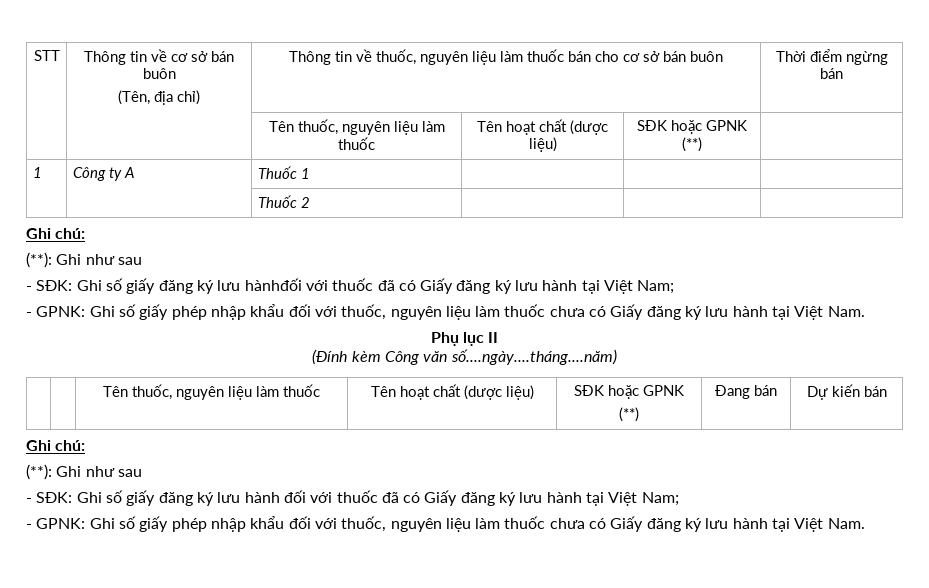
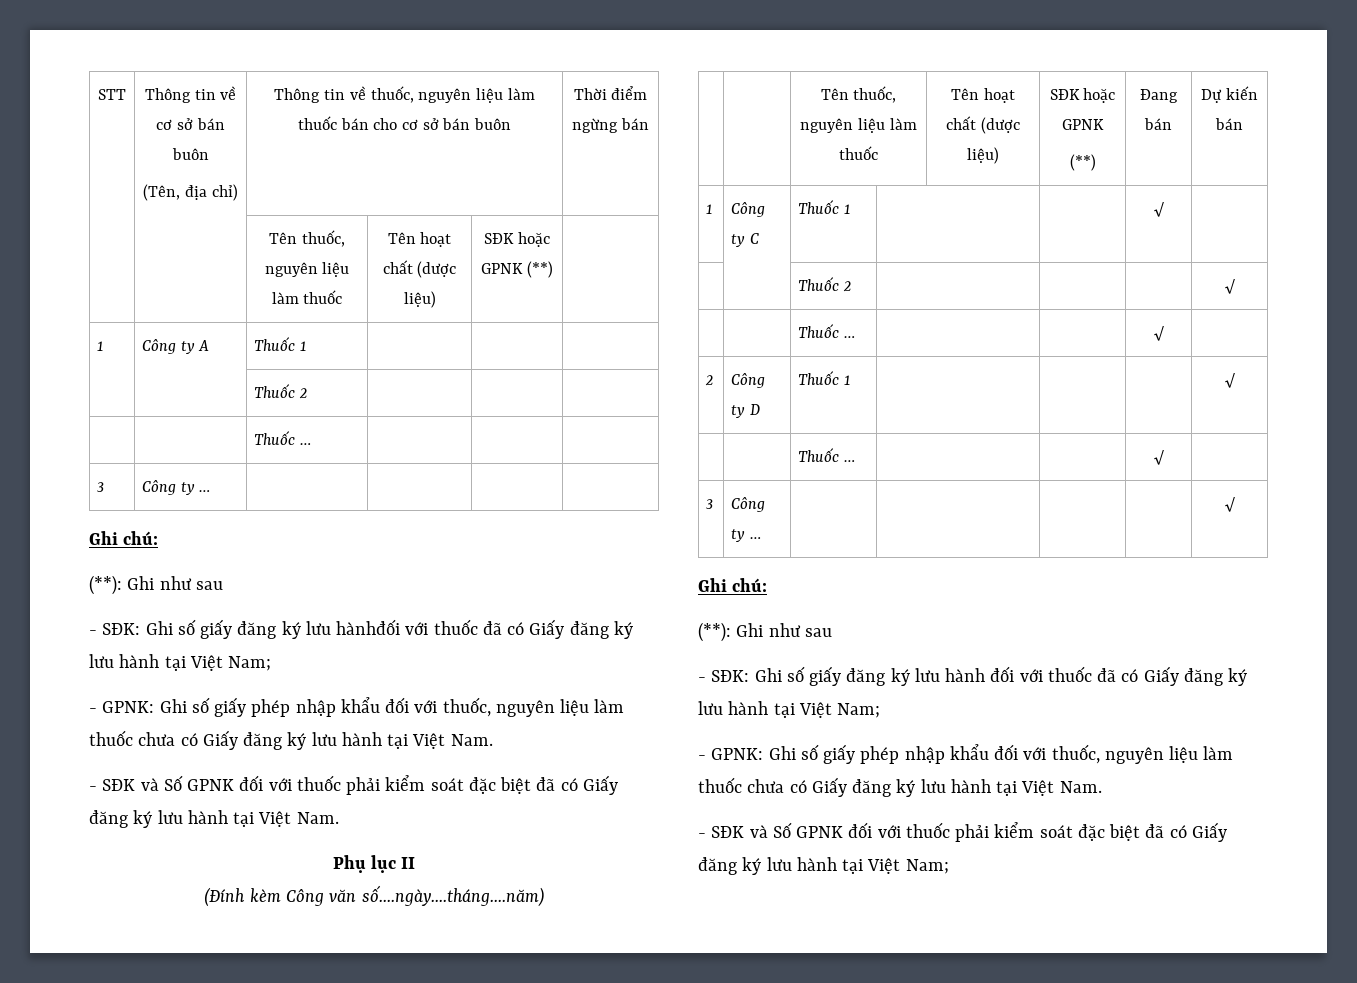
(310, 202) none -> [254,431,311,445] [97,482,105,492] [142,480,211,495] // | | Thuốc … | | | // 3 | Công ty … | | | |
(865, 311) none -> [89,775,618,795] [89,810,339,828] // - SĐK và Số GPNK đối với thuốc phải kiểm soát đặc biệt đã có Giấy đăng ký lưu hành tại Việt Nam.
(887, 391) none -> [706,204,714,214] [731,202,766,217] [731,233,759,247] [798,200,851,214] [1152,202,1164,217] [798,277,851,292] [1223,279,1235,294] [798,324,855,338] [1152,326,1164,341] [705,375,714,386] [731,373,766,388] [731,404,760,418] [798,371,851,385] [1223,373,1235,388] [798,448,855,462] [1152,450,1164,465] [706,499,714,509] [731,497,766,512] [731,529,761,542] [1223,497,1235,512] // 1 | Công ty C | Thuốc 1 | | | √ | // | | Thuốc 2 | | | | √ // | | Thuốc … | | | √ | // 2 | Công ty D | Thuốc 1 | | | | √ // | | Thuốc … | | | √ | // 3 | Công ty … | | | | | √
(865, 523) none -> [698,822,1227,842] [698,857,949,875] // - SĐK và Số GPNK đối với thuốc phải kiểm soát đặc biệt đã có Giấy đăng ký lưu hành tại Việt Nam;

